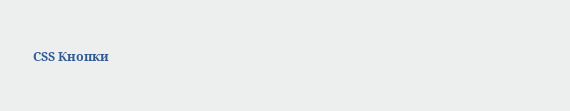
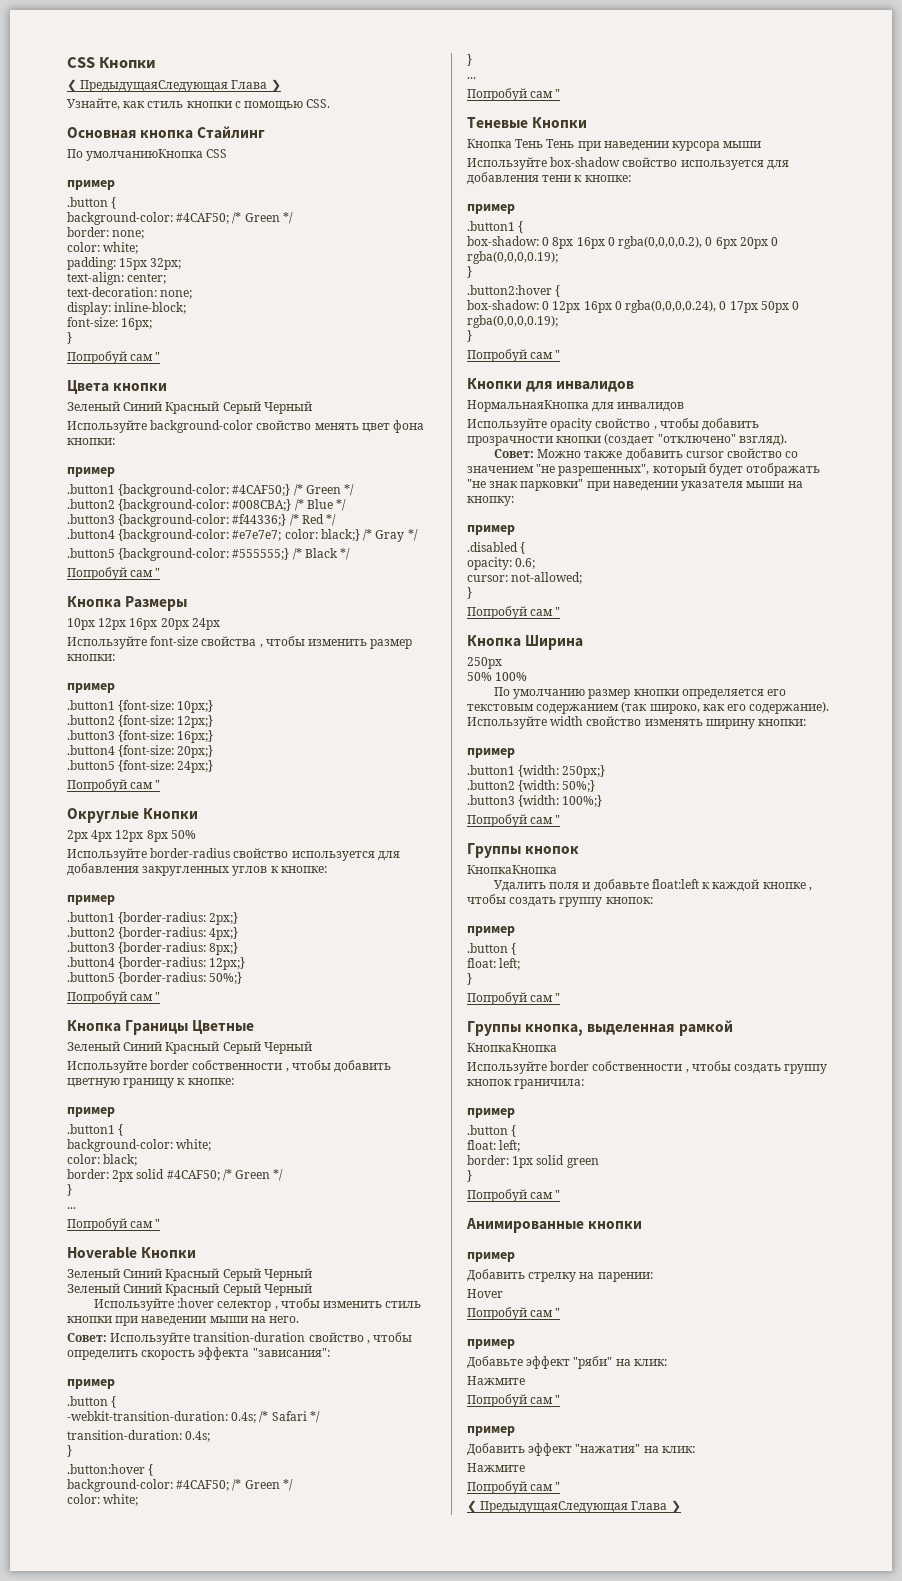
(110, 56) none -> [67,79,281,92] [67,98,331,111] [67,126,266,139] [67,149,228,161] [67,180,115,190] [67,197,117,209] [67,212,293,225] [67,227,145,239] [67,242,139,254] [67,257,182,270] [67,272,167,285] [67,287,193,299] [67,302,187,315] [67,317,153,330] [67,332,72,344] [67,351,161,364] [67,380,168,394] [67,401,312,414] [67,420,425,433] [67,438,115,445] [67,467,115,477] [67,484,355,497] [67,499,347,512] [67,514,337,527] [67,529,418,542] [67,548,351,561] [67,567,161,580] [67,596,188,611] [67,618,220,630] [67,636,413,649] [67,654,115,661] [67,683,115,693] [67,700,214,713] [67,715,214,728] [67,730,214,743] [67,745,214,758] [67,760,214,773] [67,779,161,792] [67,808,199,823] [67,830,196,842] [67,848,400,861] [67,863,327,876] [67,895,115,905] [67,912,239,925] [67,927,239,940] [67,942,239,955] [67,957,246,970] [67,972,243,984] [67,991,161,1004] [67,1020,255,1035] [67,1041,312,1054] [67,1060,392,1073] [67,1078,234,1088] [67,1107,115,1117] [67,1124,124,1136] [67,1139,212,1152] [67,1154,138,1166] [67,1169,284,1182] [67,1184,72,1196] [67,1207,76,1209] [67,1218,161,1231] [67,1247,197,1259] [67,1268,312,1281] [67,1283,312,1296] [93,1298,422,1311] [67,1316,300,1326] [67,1332,413,1345] [67,1347,330,1360] [67,1379,115,1389] [67,1396,117,1408] [67,1411,320,1423] [67,1430,211,1442] [67,1445,72,1457] [67,1464,154,1476] [67,1479,293,1492] [67,1494,139,1506] [467,54,472,66] [467,77,476,79] [467,88,561,101] [467,117,588,128] [467,139,762,151] [467,157,789,170] [467,172,631,185] [467,204,515,214] [467,221,524,233] [467,236,779,249] [467,251,558,264] [467,266,472,278] [467,285,561,297] [467,300,800,313] [467,315,558,328] [467,330,472,342] [467,349,561,362] [467,378,635,392] [467,400,685,412] [467,418,760,431] [467,433,787,446] [493,448,799,461] [467,463,821,476] [467,479,803,491] [467,496,514,506] [467,525,515,535] [467,542,526,554] [467,557,536,570] [467,572,583,584] [467,587,472,599] [467,606,561,619] [467,635,584,650] [467,657,502,669] [467,672,528,681] [493,687,787,699] [467,701,830,714] [467,716,807,729] [467,748,515,758] [467,765,606,778] [467,780,596,792] [467,795,603,807] [467,814,561,827] [467,843,580,858] [467,865,557,874] [493,879,812,892] [467,894,653,907] [467,926,515,936] [467,943,517,955] [467,958,521,970] [467,973,472,985] [467,992,561,1005] [467,1020,733,1036] [467,1043,557,1052] [467,1061,828,1074] [467,1079,585,1089] [467,1108,515,1118] [467,1125,517,1137] [467,1140,521,1152] [467,1155,599,1168] [467,1170,472,1182] [467,1189,561,1202] [466,1218,643,1233] [467,1252,515,1262] [467,1269,653,1282] [467,1289,503,1298] [467,1307,561,1320] [467,1339,515,1349] [467,1356,667,1369] [467,1376,525,1385] [467,1394,561,1407] [467,1426,515,1436] [467,1443,695,1456] [467,1463,525,1472] [467,1481,561,1494] [467,1500,681,1513] // ❮ ПредыдущаяСледующая Глава ❯ // Узнайте, как стиль кнопки с помощью CSS. // Основная кнопка Стайлинг // По умолчаниюКнопка CSS // пример // .button { // background-color: #4CAF50; /* Green */ // border: none; // color: white; // padding: 15px 32px; // text-align: center; // text-decoration: none; // display: inline-block; // font-size: 16px; // } // Попробуй сам " // Цвета кнопки // Зеленый Синий Красный Серый Черный // Используйте background-color свойство менять цвет фона кнопки: // пример // .button1 {background-color: #4CAF50;} /* Green */ // .button2 {background-color: #008CBA;} /* Blue */ // .button3 {background-color: #f44336;} /* Red */ // .button4 {background-color: #e7e7e7; color: black;} /* Gray */ // .button5 {background-color: #555555;} /* Black */ // Попробуй сам " // Кнопка Размеры // 10px 12px 16px 20px 24px // Используйте font-size свойства , чтобы изменить размер кнопки: // пример // .button1 {font-size: 10px;} // .button2 {font-size: 12px;} // .button3 {font-size: 16px;} // .button4 {font-size: 20px;} // .button5 {font-size: 24px;} // Попробуй сам " // Округлые Кнопки // 2px 4px 12px 8px 50% // Используйте border-radius свойство используется для добавления закругленных углов к кнопке: // пример // .button1 {border-radius: 2px;} // .button2 {border-radius: 4px;} // .button3 {border-radius: 8px;} // .button4 {border-radius: 12px;} // .button5 {border-radius: 50%;} // Попробуй сам " // Кнопка Границы Цветные // Зеленый Синий Красный Серый Черный // Используйте border собственности , чтобы добавить цветную границу к кнопке: // пример // .button1 { // background-color: white; // color: black; // border: 2px solid #4CAF50; /* Green */ // } // ... // Попробуй сам " // Hoverable Кнопки // Зеленый Синий Красный Серый Черный // Зеленый Синий Красный Серый Черный // Используйте :hover селектор , чтобы изменить стиль кнопки при наведении мыши на него. // Совет: Используйте transition-duration свойство , чтобы определить скорость эффекта "зависания": // пример // .button { // -webkit-transition-duration: 0.4s; /* Safari */ // transition-duration: 0.4s; // } // .button:hover { // background-color: #4CAF50; /* Green */ // color: white; // } // ... // Попробуй сам " // Теневые Кнопки // Кнопка Тень Тень при наведении курсора мыши // Используйте box-shadow свойство используется для добавления тени к кнопке: // пример // .button1 { // box-shadow: 0 8px 16px 0 rgba(0,0,0,0.2), 0 6px 20px 0 rgba(0,0,0,0.19); // } // .button2:hover { // box-shadow: 0 12px 16px 0 rgba(0,0,0,0.24), 0 17px 50px 0 rgba(0,0,0,0.19); // } // Попробуй сам " // Кнопки для инвалидов // НормальнаяКнопка для инвалидов // Используйте opacity свойство , чтобы добавить прозрачности кнопки (создает "отключено" взгляд). // Совет: Можно также добавить cursor свойство со значением "не разрешенных", который будет отображать "не знак парковки" при наведении указателя мыши на кнопку: // пример // .disabled { // opacity: 0.6; // cursor: not-allowed; // } // Попробуй сам " // Кнопка Ширина // 250px // 50% 100% // По умолчанию размер кнопки определяется его текстовым содержанием (так широко, как его содержание). Используйте width свойство изменять ширину кнопки: // пример // .button1 {width: 250px;} // .button2 {width: 50%;} // .button3 {width: 100%;} // Попробуй сам " // Группы кнопок // КнопкаКнопка // Удалить поля и добавьте float:left к каждой кнопке , чтобы создать группу кнопок: // пример // .button { // float: left; // } // Попробуй сам " // Группы кнопка, выделенная рамкой // КнопкаКнопка // Используйте border собственности , чтобы создать группу кнопок граничила: // пример // .button { // float: left; // border: 1px solid green // } // Попробуй сам " // Анимированные кнопки // пример // Добавить стрелку на парении: // Hover // Попробуй сам " // пример // Добавьте эффект "ряби" на клик: // Нажмите // Попробуй сам " // пример // Добавить эффект "нажатия" на клик: // Нажмите // Попробуй сам " // ❮ ПредыдущаяСледующая Глава ❯

